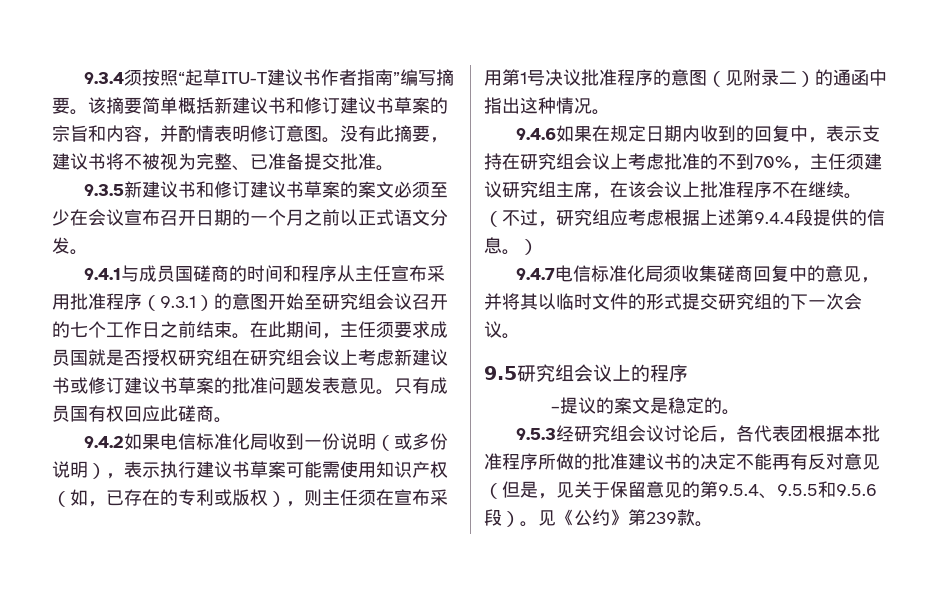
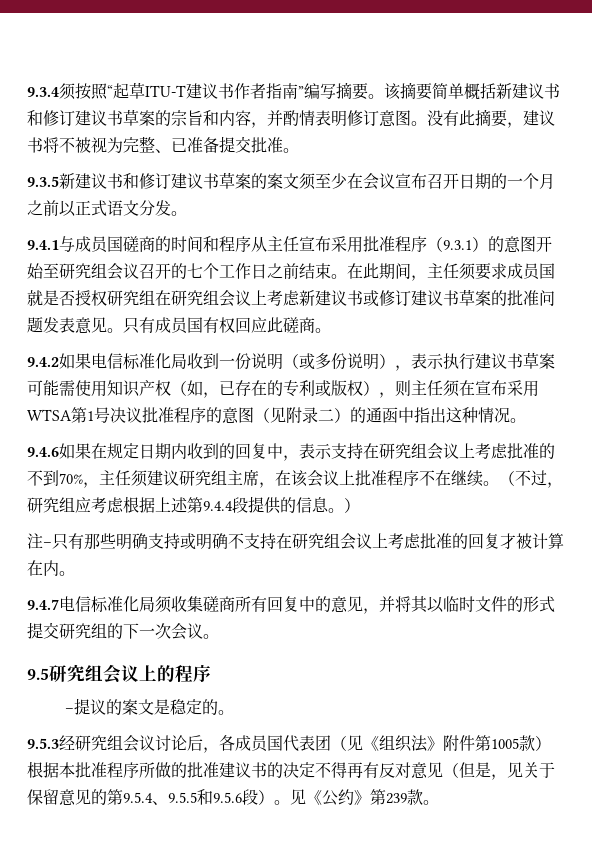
[393,181,412,198] 必 -> (299, 181) none
(502, 78) none -> [27,409,72,421] WTSA
(538, 247) none -> [27,533,564,550] [27,560,75,576] // 注–只有那些明确支持或明确不支持在研究组会议上考虑批准的回复才被计算在内。
(753, 273) none -> [235,596,267,612] 所有
[753,425,808,442] 代表团 -> [235,735,551,752] 成员国代表团（见《组织法》附件第1005款）
[754,453,772,470] 能 -> [331,762,347,778] 得

